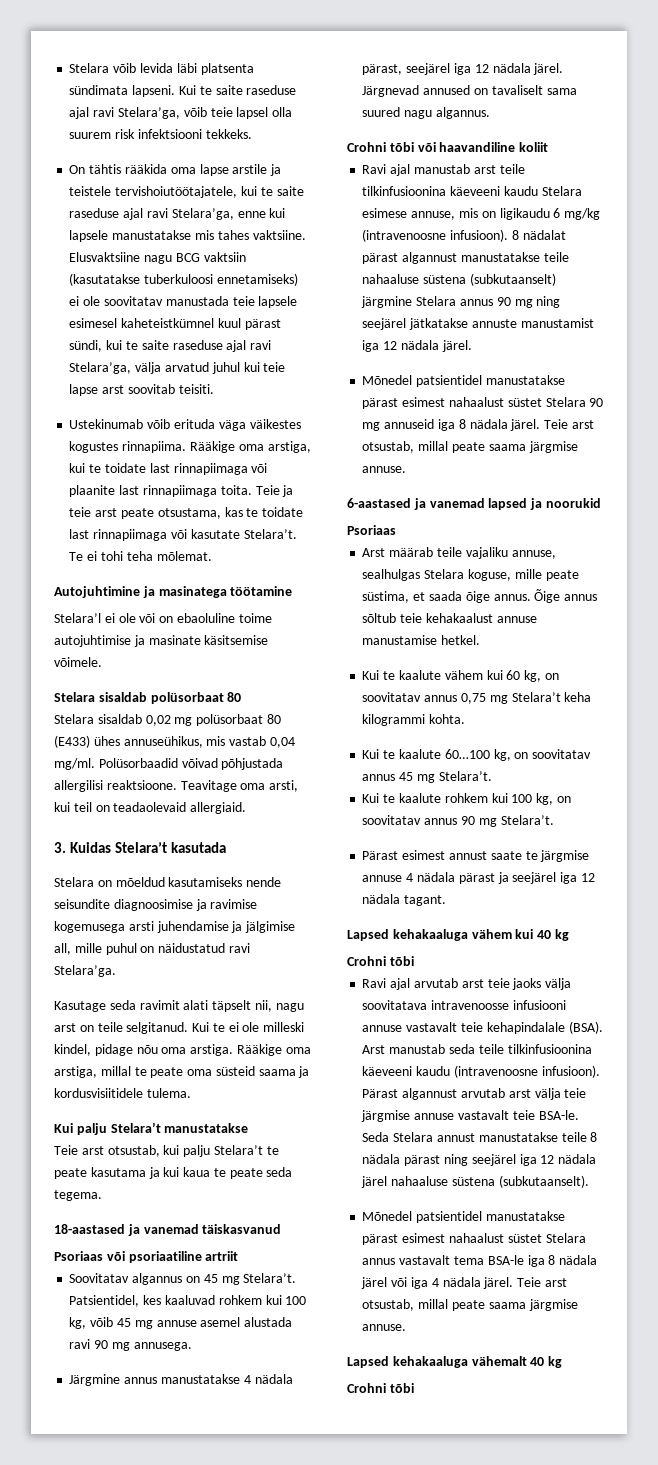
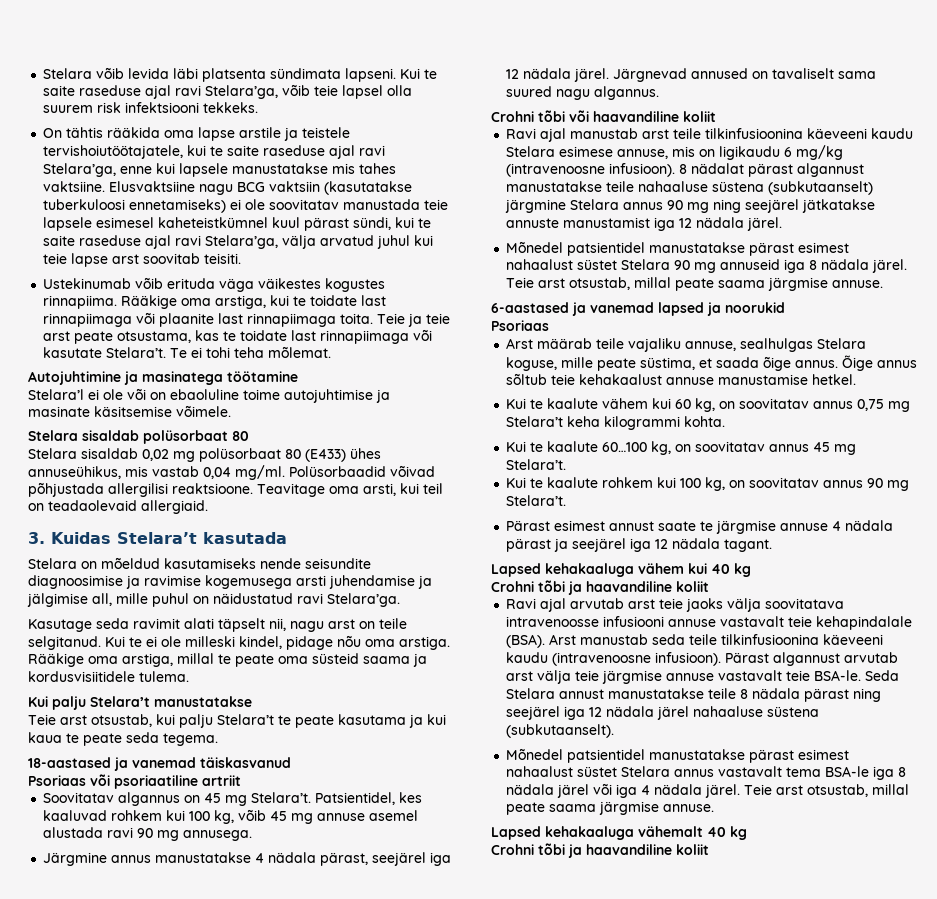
(414, 961) none -> [568,581,709,595] ja haavandiline koliit
(414, 1388) none -> [568,844,709,858] ja haavandiline koliit

